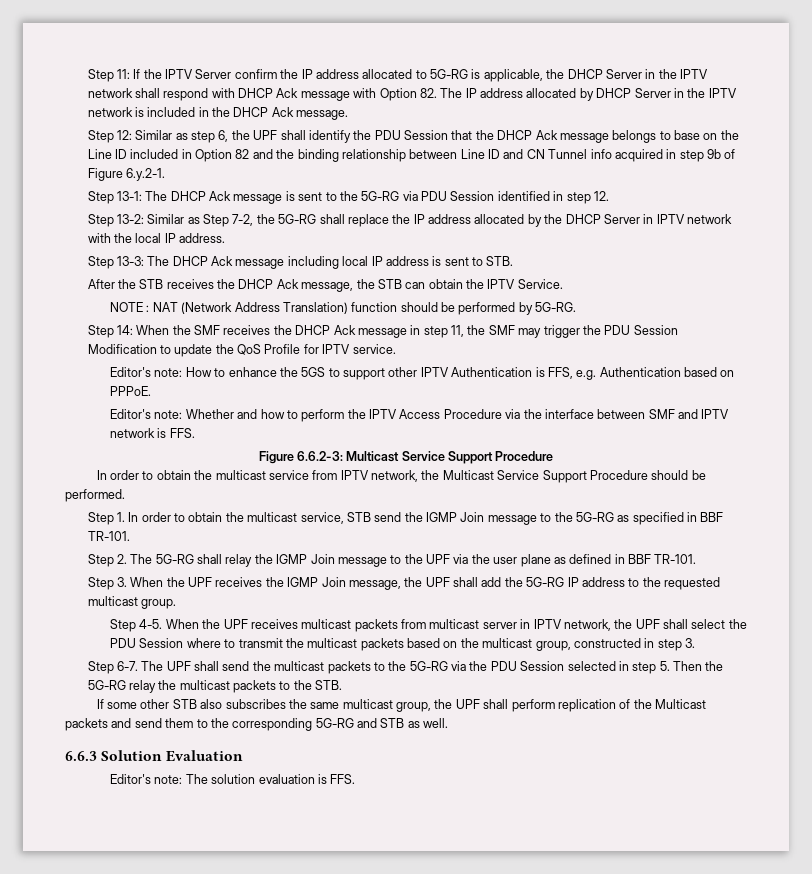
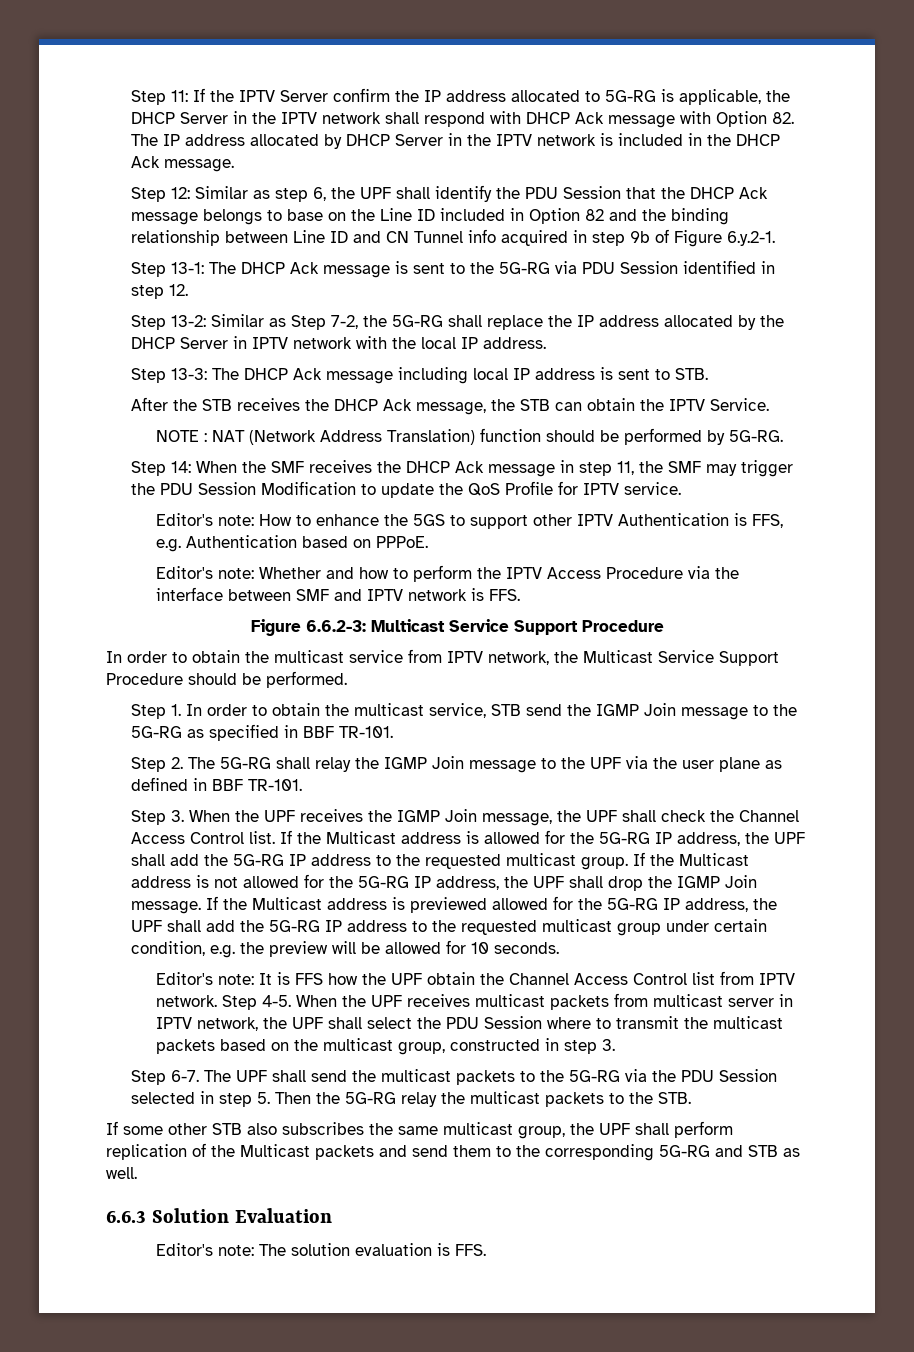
(479, 582) none -> [660,810,799,822] [130,830,805,846] [130,854,165,866] check the Channel Access Control list. If the Multicast address is allowed for the 5G-RG IP address, the UPF shall
(176, 604) // -> [632,852,749,866] [130,874,757,891] [130,896,777,914] [130,919,767,936] [130,940,559,958] [155,971,795,985] [155,995,217,1007] If the Multicast address is not allowed for the 5G-RG IP address, the UPF shall drop the IGMP Join message. If the Multicast address is previewed allowed for the 5G-RG IP address, the UPF shall add the 5G-RG IP address to the requested multicast group under certain condition, e.g. the preview will be allowed for 10 seconds. // Editor's note: It is FFS how the UPF obtain the Channel Access Control list from IPTV network.

